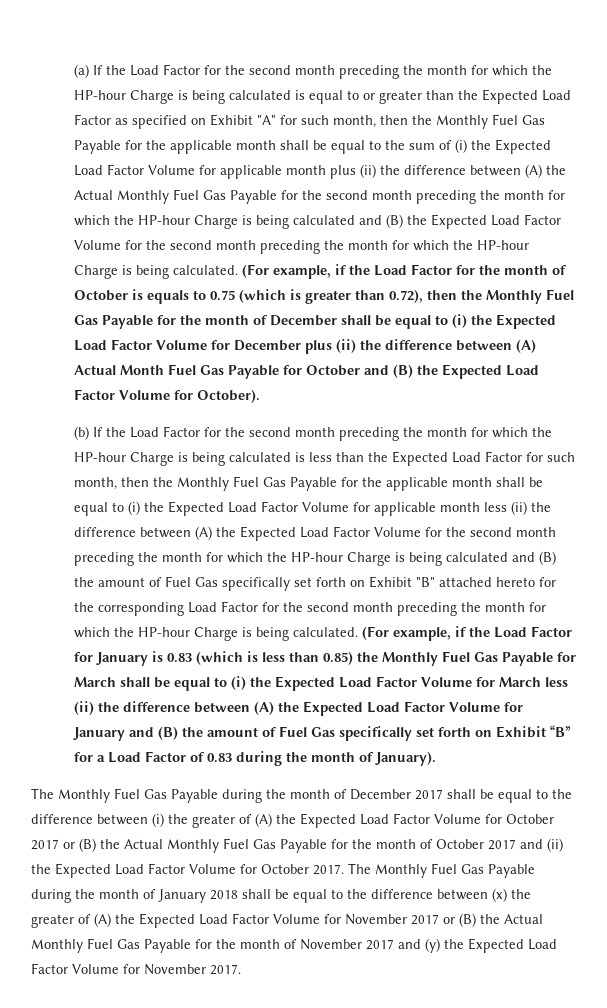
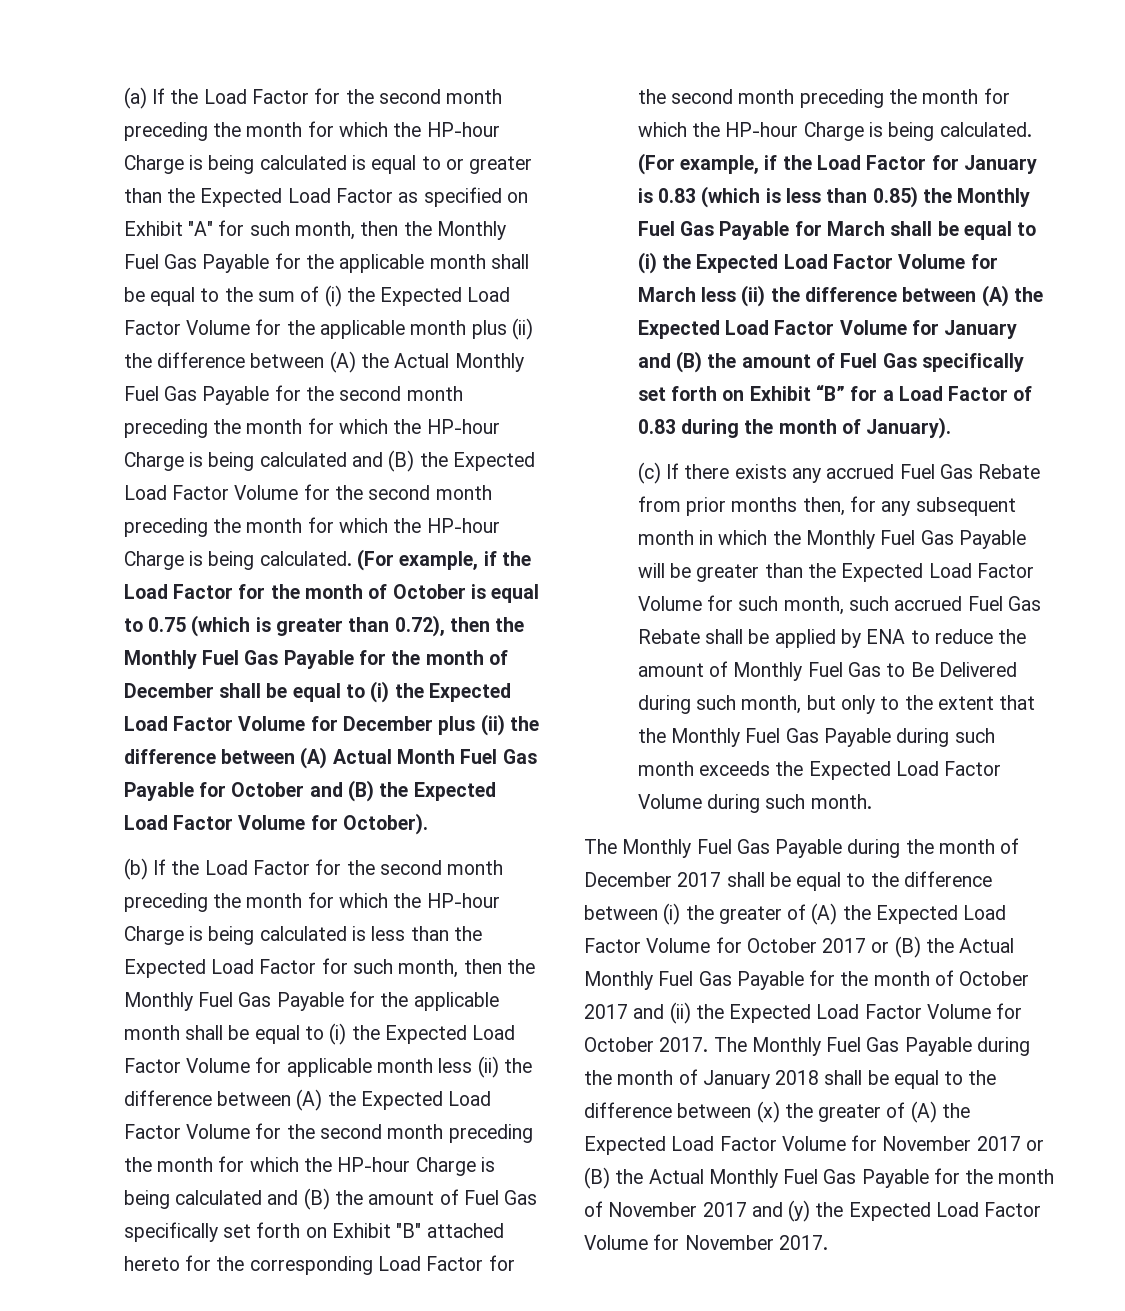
(216, 170) none -> [286,320,315,335] the
[146,290,189,304] equals -> [491,584,540,603] equal
(436, 758) none -> [637,462,1041,484] [637,496,1016,516] [637,530,1026,549] [637,563,1034,582] [637,595,1041,615] [637,629,1027,648] [637,661,1017,681] [637,695,1036,714] [637,728,995,747] [637,761,1002,780] [637,794,872,813] // (c) If there exists any accrued Fuel Gas Rebate from prior months then, for any subsequent month in which the Monthly Fuel Gas Payable will be greater than the Expected Load Factor Volume for such month, such accrued Fuel Gas Rebate shall be applied by ENA to reduce the amount of Monthly Fuel Gas to Be Delivered during such month, but only to the extent that the Monthly Fuel Gas Payable during such month exceeds the Expected Load Factor Volume during such month.

